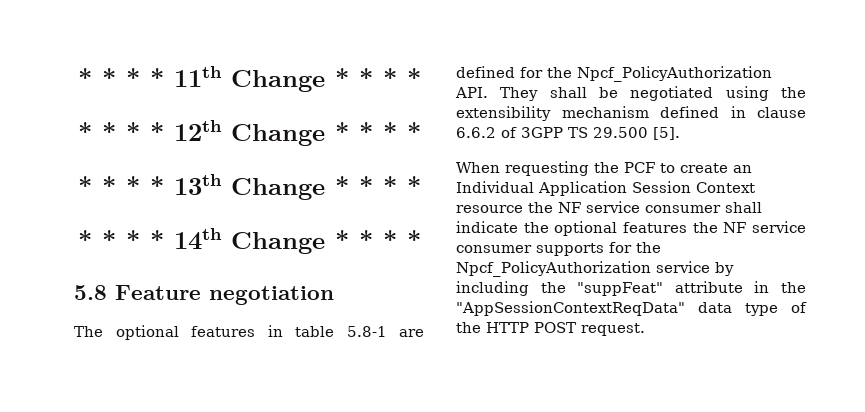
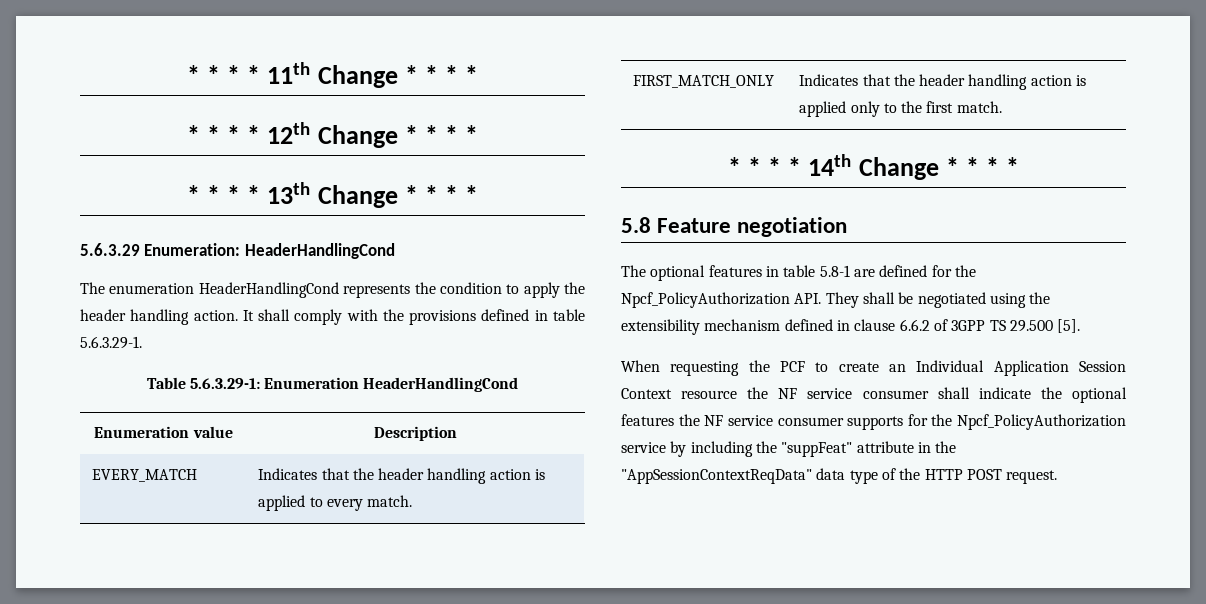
(421, 185) none -> [80,243,395,259] [80,282,585,298] [80,309,585,325] [80,336,142,349] [146,377,519,392] [94,426,233,438] [374,426,457,441] [92,469,198,482] [258,468,546,484] [258,495,413,511] [633,75,775,88] [799,74,1087,90] [799,101,1002,117] // 5.6.3.29 Enumeration: HeaderHandlingCond // The enumeration HeaderHandlingCond represents the condition to apply the header handling action. It shall comply with the provisions defined in table 5.6.3.29-1. // Table 5.6.3.29-1: Enumeration HeaderHandlingCond // Enumeration value | Description // EVERY_MATCH | Indicates that the header handling action is applied to every match. // FIRST_MATCH_ONLY | Indicates that the header handling action is applied only to the first match.

